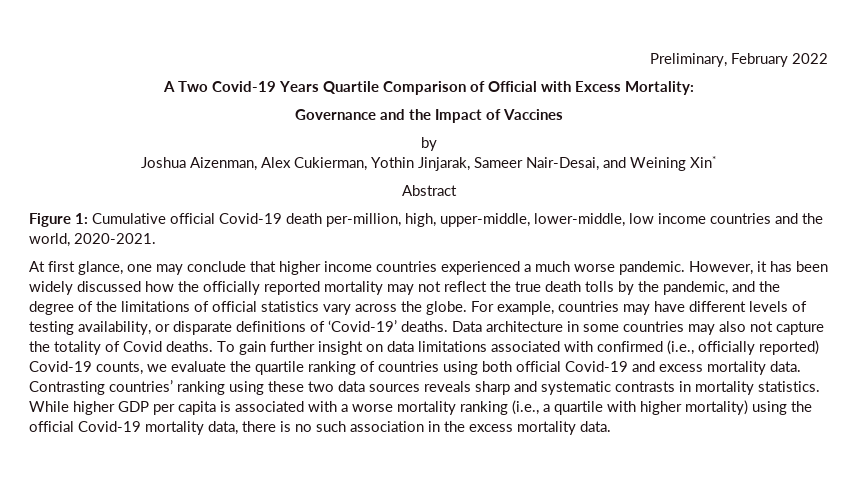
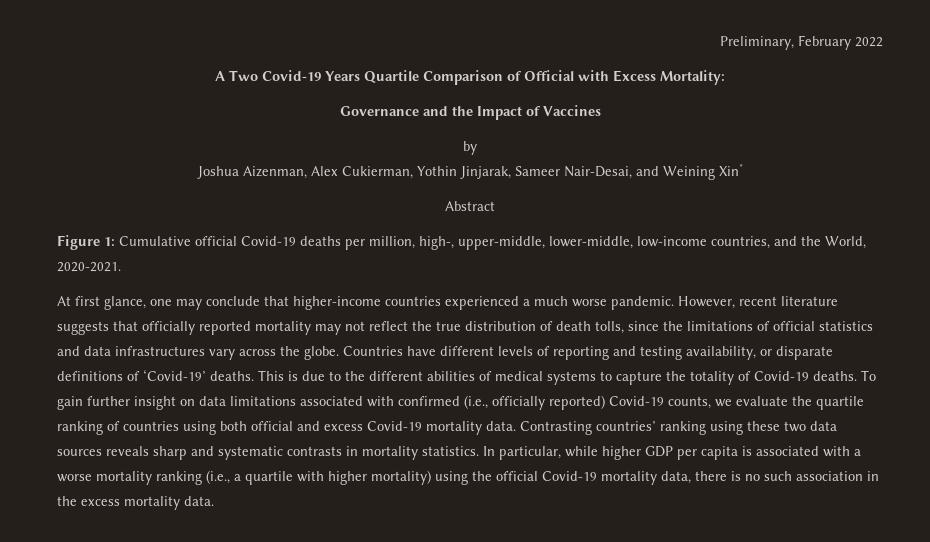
[286,213,823,227] [29,233,70,247] death per-million, high, upper-middle, lower-middle, low income countries and the world, -> [300,236,866,250] deaths per million, high-, upper-middle, lower-middle, low-income countries, and the World,
[279,261,372,275] higher income -> [293,296,381,310] higher-income
[757,261,828,272] [29,281,199,295] it has been widely discussed how the -> [739,296,838,306] [57,321,138,335] recent literature suggests that
[545,281,780,295] [29,301,93,315] death tolls by the pandemic, and the degree of -> [465,321,659,334] distribution of death tolls, since
(319, 306) none -> [57,346,205,356] and data infrastructures
[471,301,650,315] For example, countries may -> [343,346,403,356] Countries
(807, 306) none -> [553,346,636,360] reporting and
[452,321,773,335] Data architecture in some countries may also not -> [258,370,612,385] This is due to the different abilities of medical systems to
[123,341,162,352] Covid -> [754,371,809,381] Covid-19
[565,361,628,372] Covid-19 -> (293, 426) none
(703, 368) none -> [367,421,422,431] Covid-19
[29,401,69,412] While -> [483,446,598,460] In particular, while

